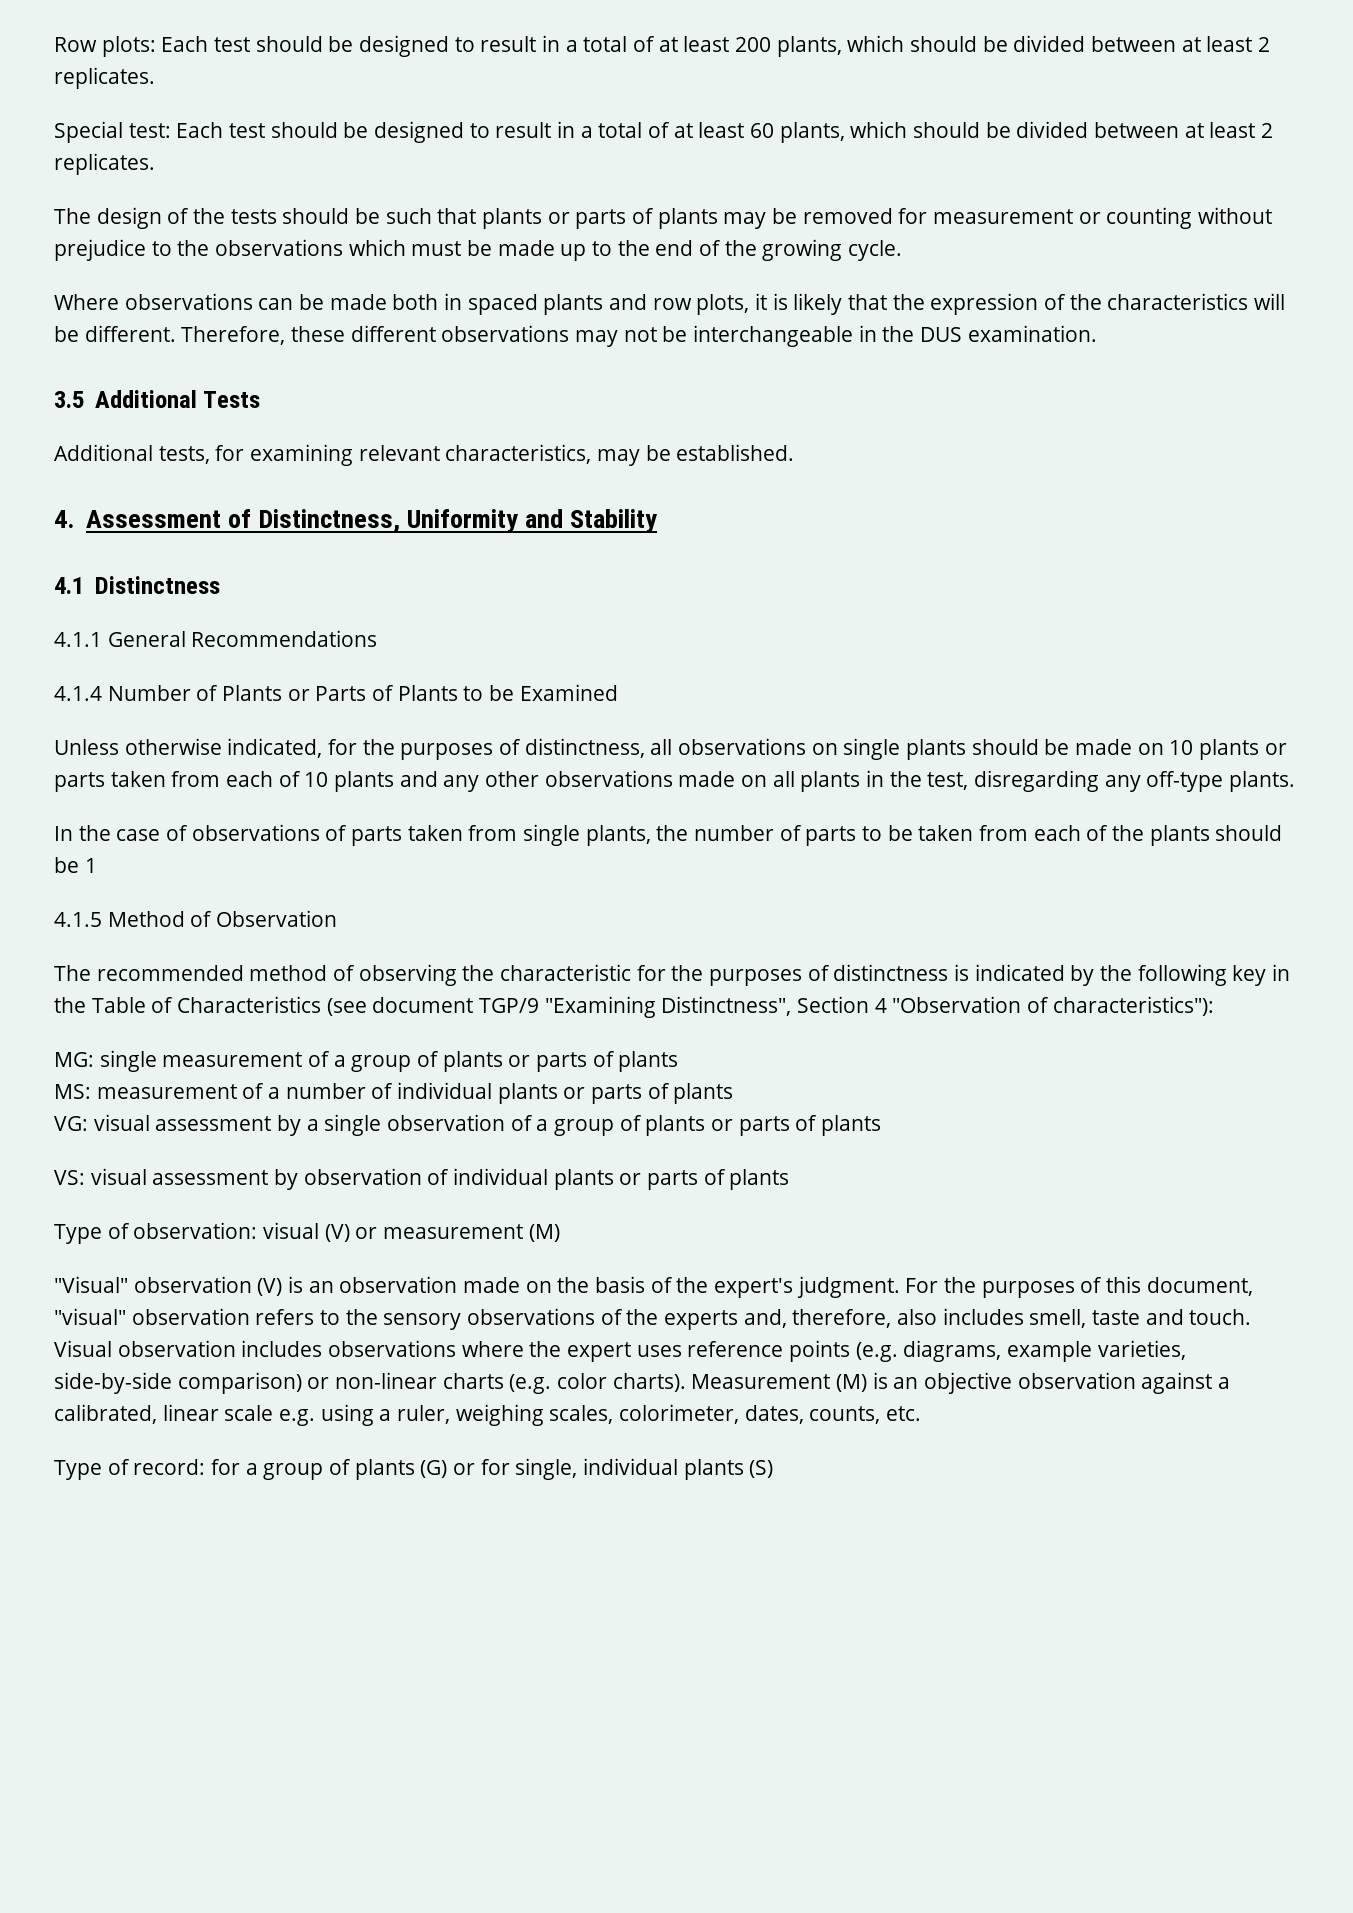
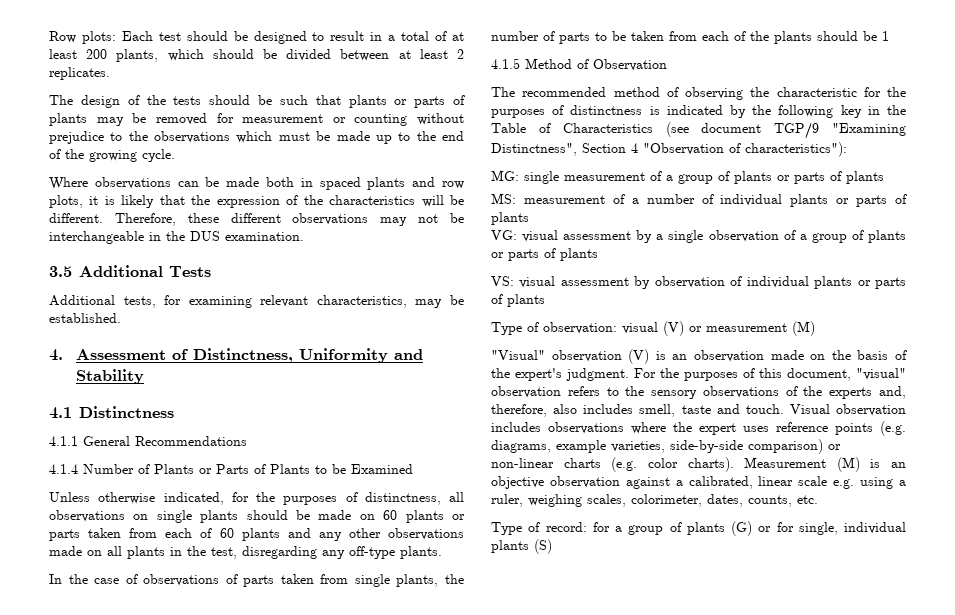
[54,121,1274,143] [54,153,155,175] // Special test: Each test should be designed to result in a total of at least 60 plants, which should be divided between at least 2 replicates. -> (110, 73) none
[1169,740,1194,755] 10 -> [383,510,398,520] 60
[304,772,329,787] 10 -> [219,528,234,538] 60

